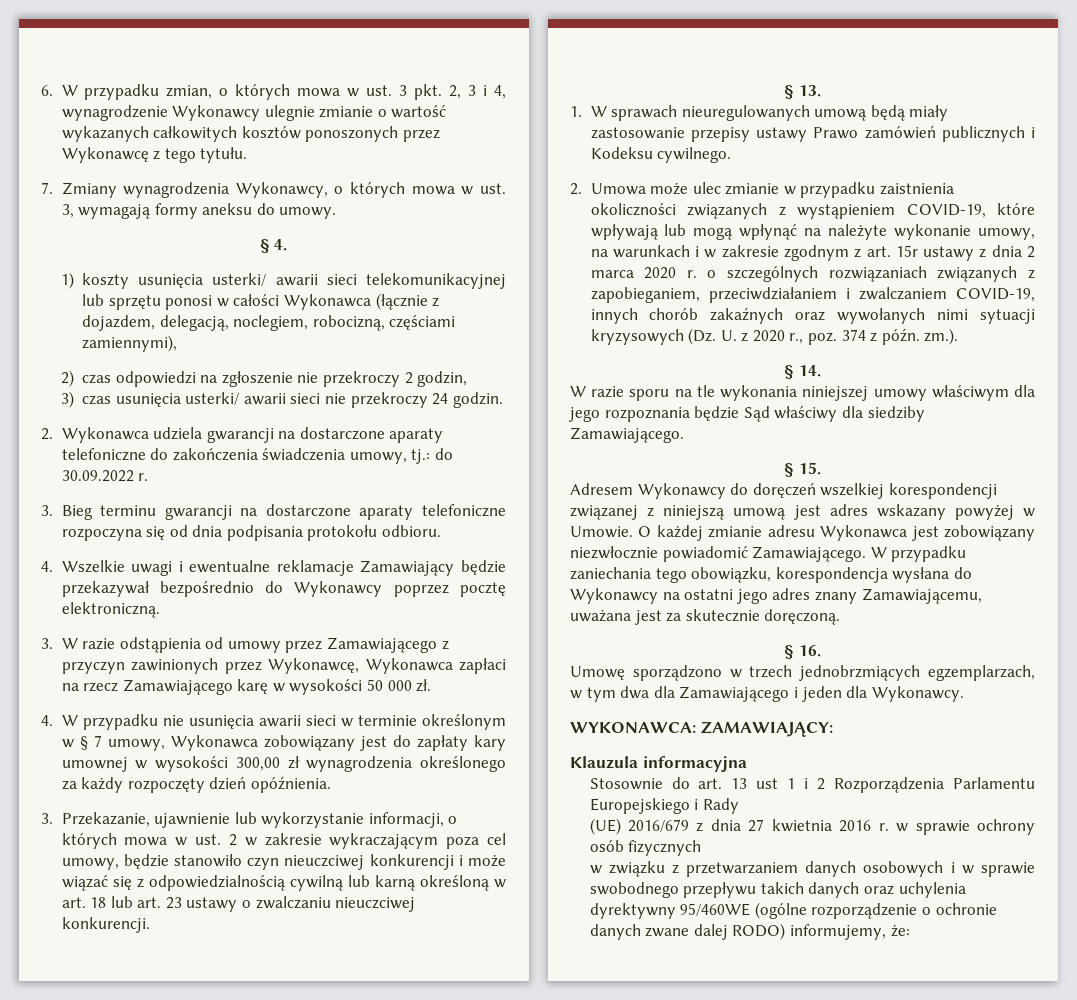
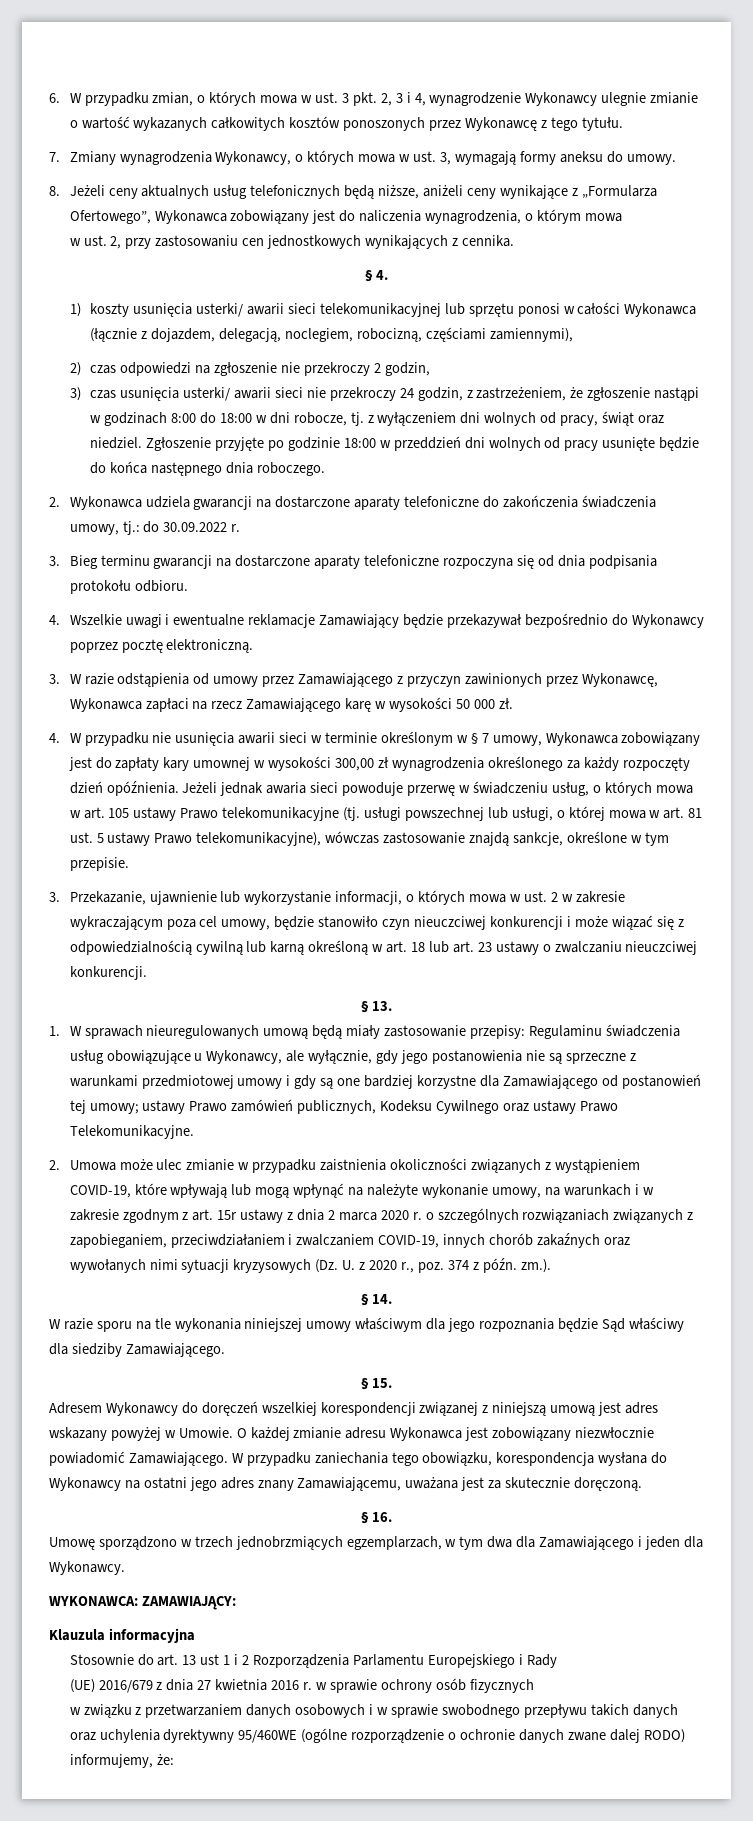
(337, 213) none -> [49,185,657,199] [69,209,622,224] [69,235,514,249] // 8. Jeżeli ceny aktualnych usług telefonicznych będą niższe, aniżeli ceny wynikające z „Formularza Ofertowego”, Wykonawca zobowiązany jest do naliczenia wynagrodzenia, o którym mowa // w ust. 2, przy zastosowaniu cen jednostkowych wynikających z cennika.
[452,392,503,408] godzin. -> [417,387,700,401] [90,411,664,426] [90,436,700,451] [90,461,325,476] godzin, z zastrzeżeniem, że zgłoszenie nastąpi w godzinach 8:00 do 18:00 w dni robocze, tj. z wyłączeniem dni wolnych od pracy, świąt oraz niedziel. Zgłoszenie przyjęte po godzinie 18:00 w przeddzień dni wolnych od pracy usunięte będzie do końca następnego dnia roboczego.
(331, 784) none -> [182,781,693,796] [69,806,703,821] [69,831,669,846] [69,857,129,871] Jeżeli jednak awaria sieci powoduje przerwę w świadczeniu usług, o których mowa w art. 105 ustawy Prawo telekomunikacyjne (tj. usługi powszechnej lub usługi, o której mowa w art. 81 ust. 5 ustawy Prawo telekomunikacyjne), wówczas zastosowanie znajdą sankcje, określone w tym przepisie.
[690,126,1035,142] [590,147,732,163] przepisy ustawy Prawo zamówień publicznych i Kodeksu cywilnego. -> [470,1024,680,1039] [69,1050,636,1064] [69,1074,701,1089] [69,1099,618,1114] [69,1125,194,1139] przepisy: Regulaminu świadczenia usług obowiązujące u Wykonawcy, ale wyłącznie, gdy jego postanowienia nie są sprzeczne z warunkami przedmiotowej umowy i gdy są one bardziej korzystne dla Zamawiającego od postanowień tej umowy; ustawy Prawo zamówień publicznych, Kodeksu Cywilnego oraz ustawy Prawo Telekomunikacyjne.

